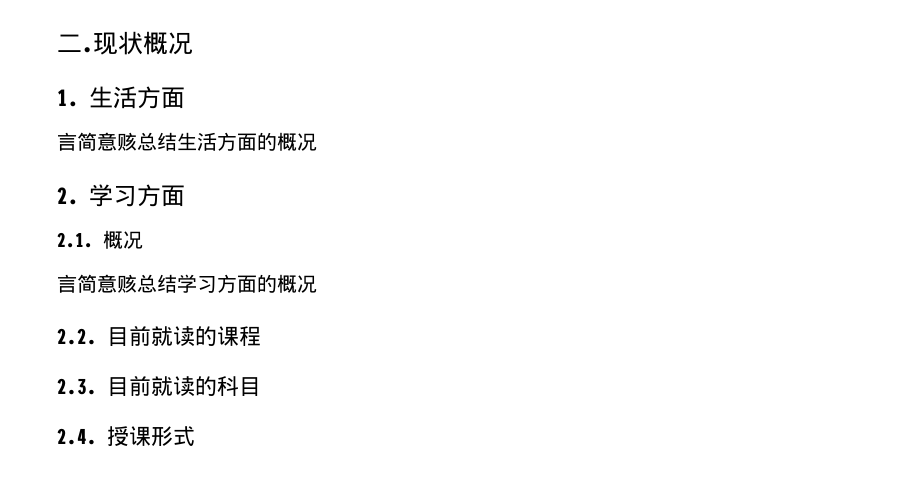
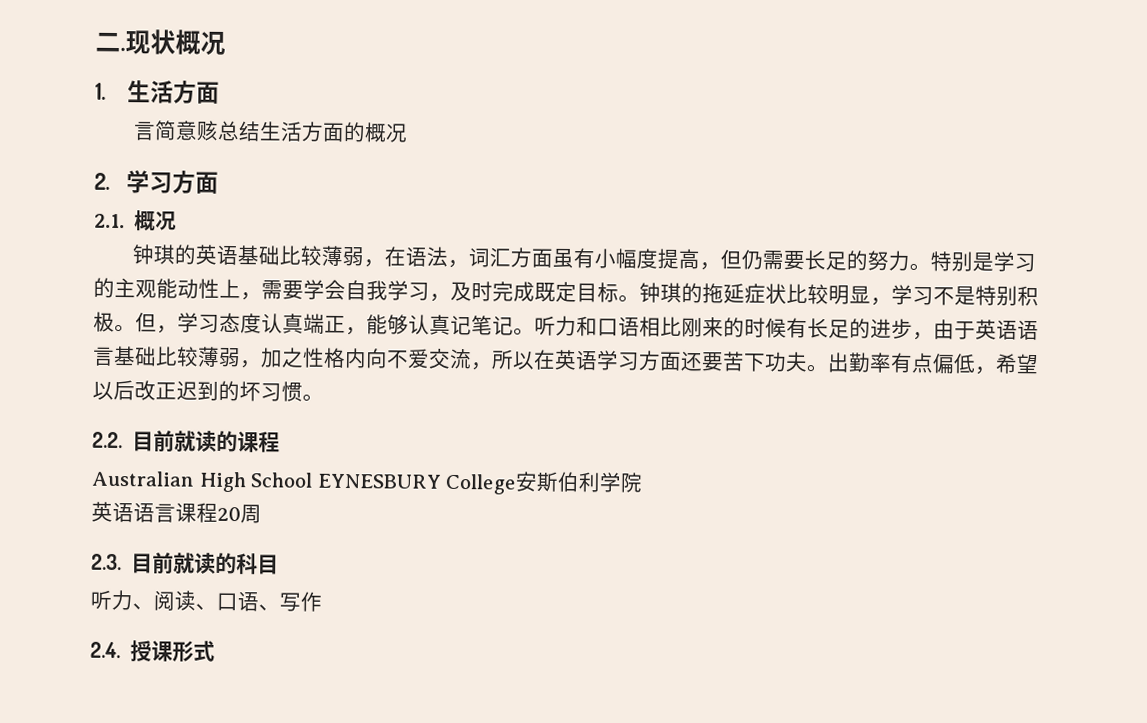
[57,274,317,293] 言简意赅总结学习方面的概况 -> [132,244,1037,273] [93,277,1039,307] [93,311,1039,341] [92,345,1039,375] [92,379,324,402] 钟琪的英语基础比较薄弱，在语法，词汇方面虽有小幅度提高，但仍需要长足的努力。特别是学习的主观能动性上，需要学会自我学习，及时完成既定目标。钟琪的拖延症状比较明显，学习不是特别积极。但，学习态度认真端正，能够认真记笔记。听力和口语相比刚来的时候有长足的进步，由于英语语言基础比较薄弱，加之性格内向不爱交流，所以在英语学习方面还要苦下功夫。出勤率有点偏低，希望以后改正迟到的坏习惯。
(261, 336) none -> [91,470,644,495] [91,501,262,524] // Australian High School EYNESBURY College安斯伯利学院 // 英语语言课程20周
(261, 386) none -> [90,589,322,612] // 听力、阅读、口语、写作

